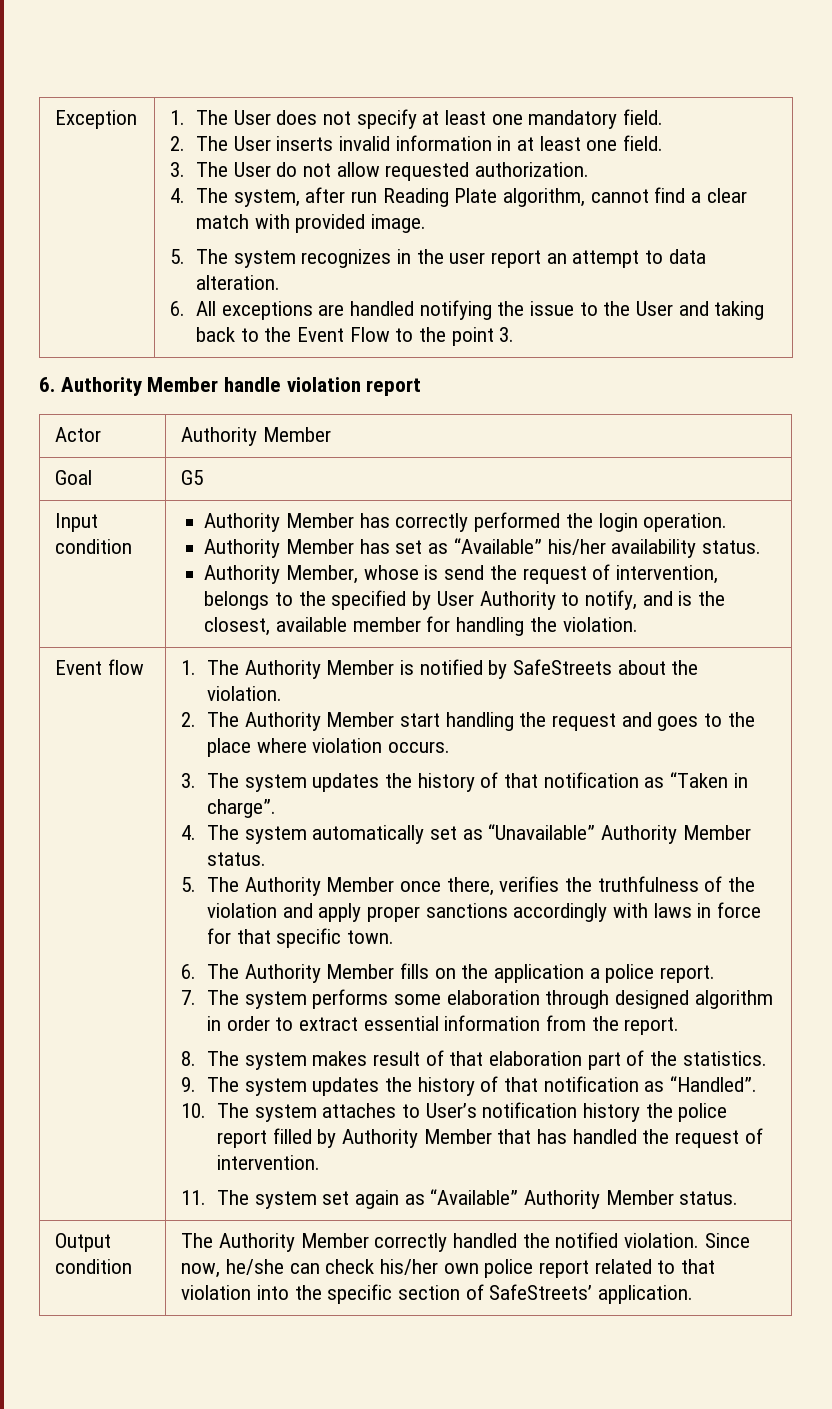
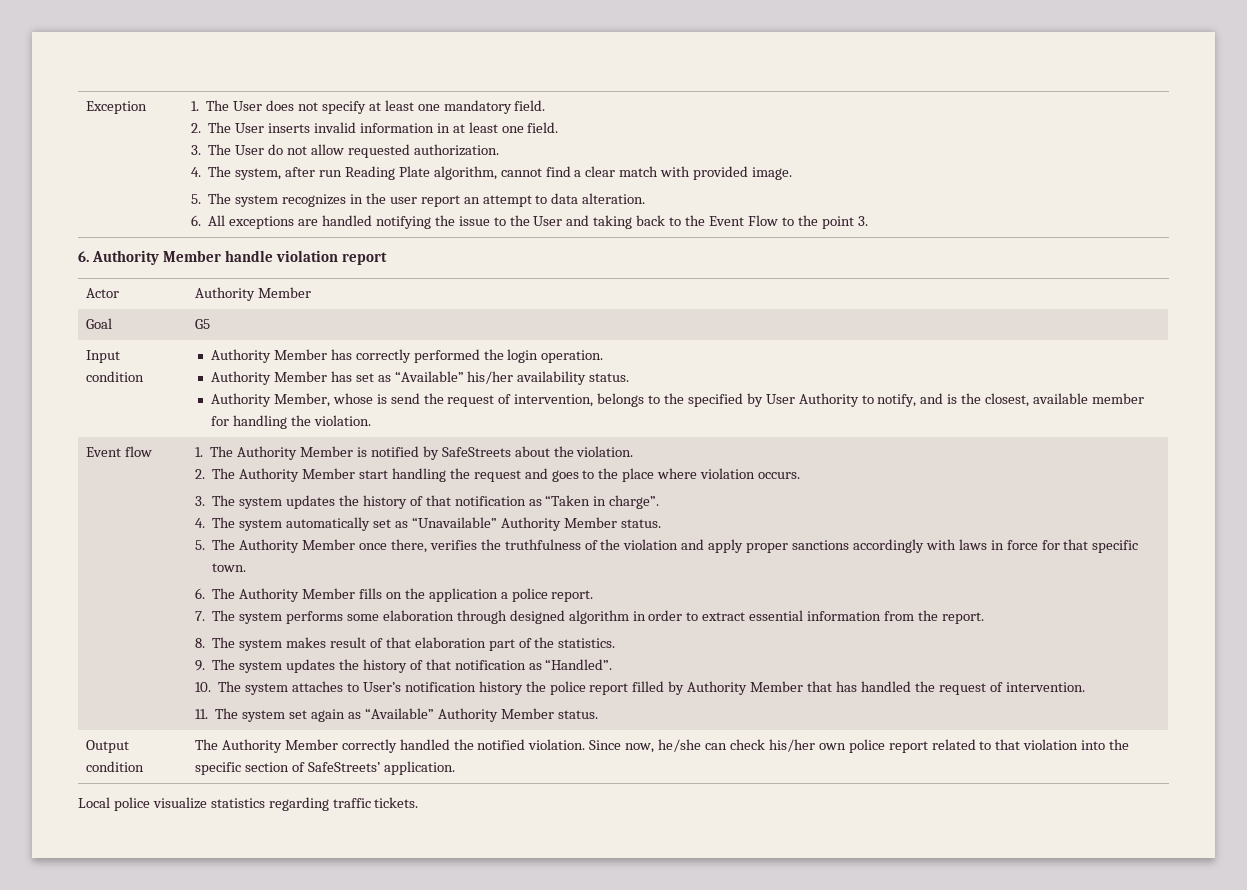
(694, 1294) none -> [78,797,419,811] // Local police visualize statistics regarding traffic tickets.

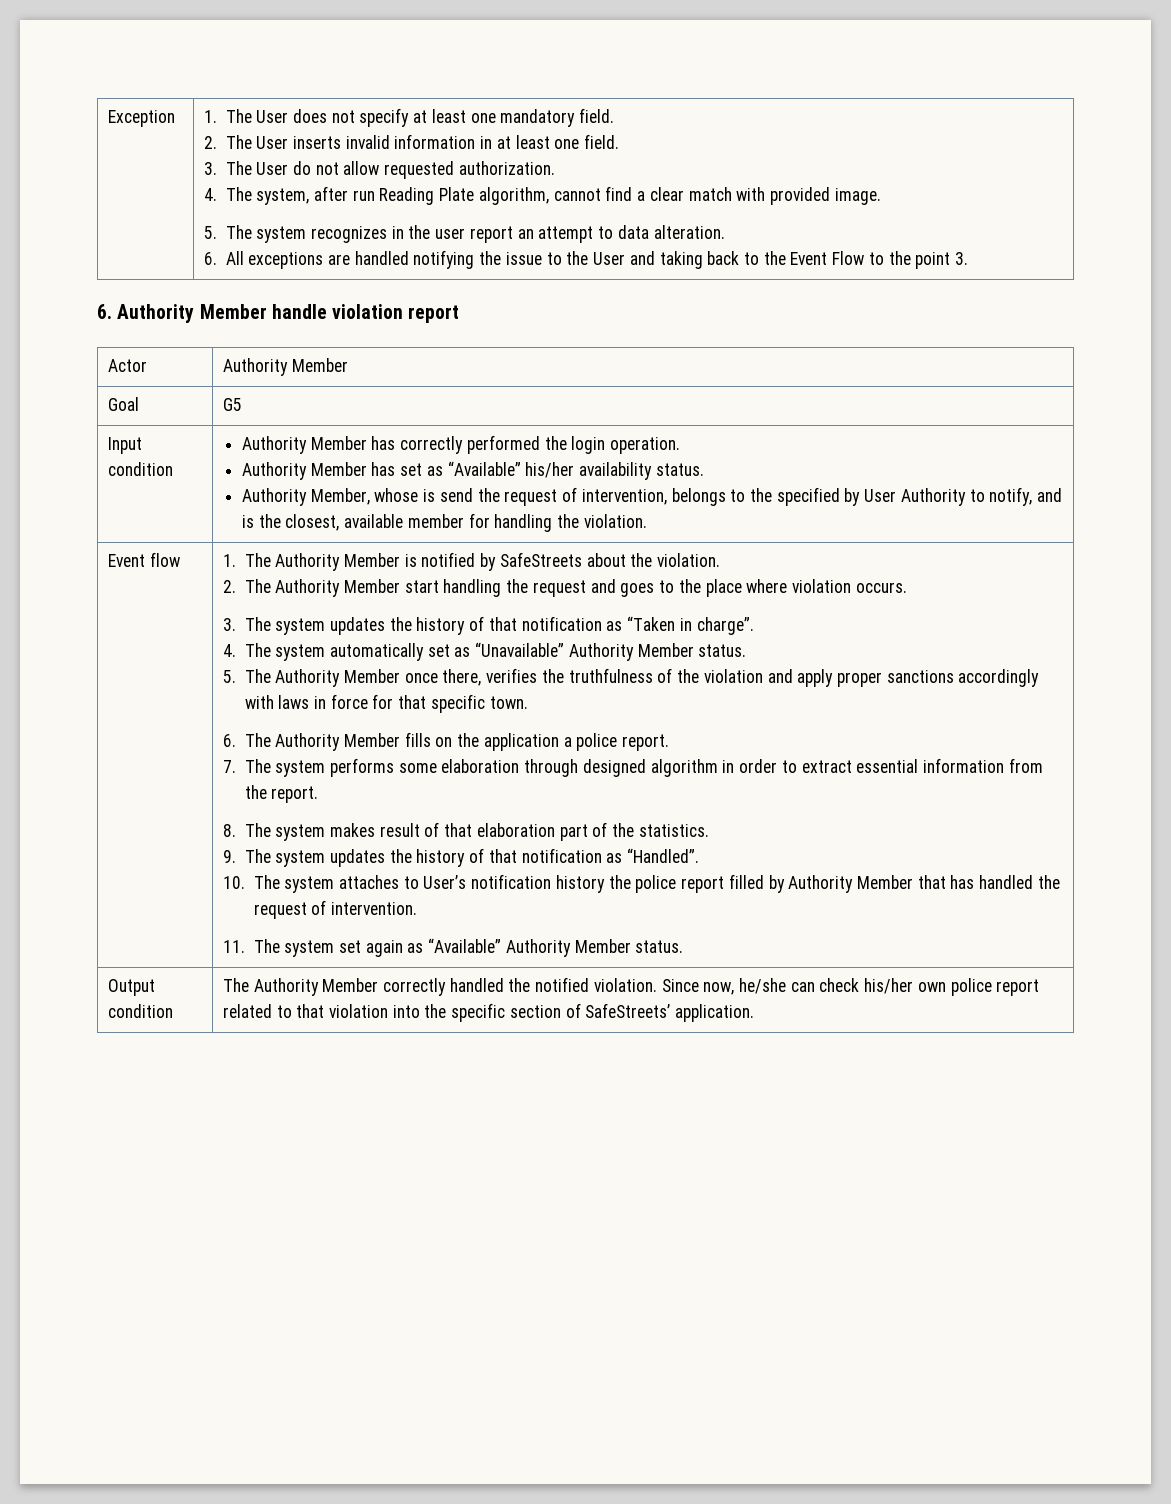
[78,797,419,811] // Local police visualize statistics regarding traffic tickets. -> (755, 1013) none

